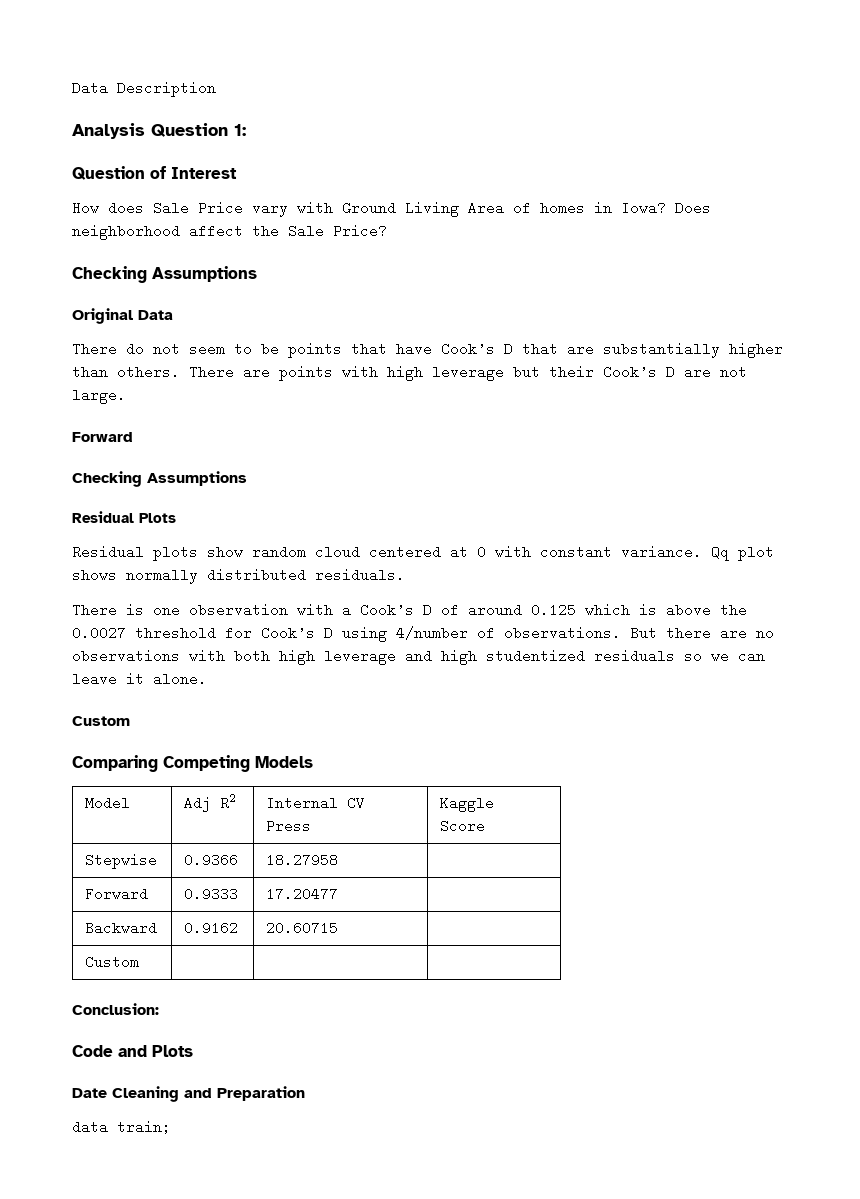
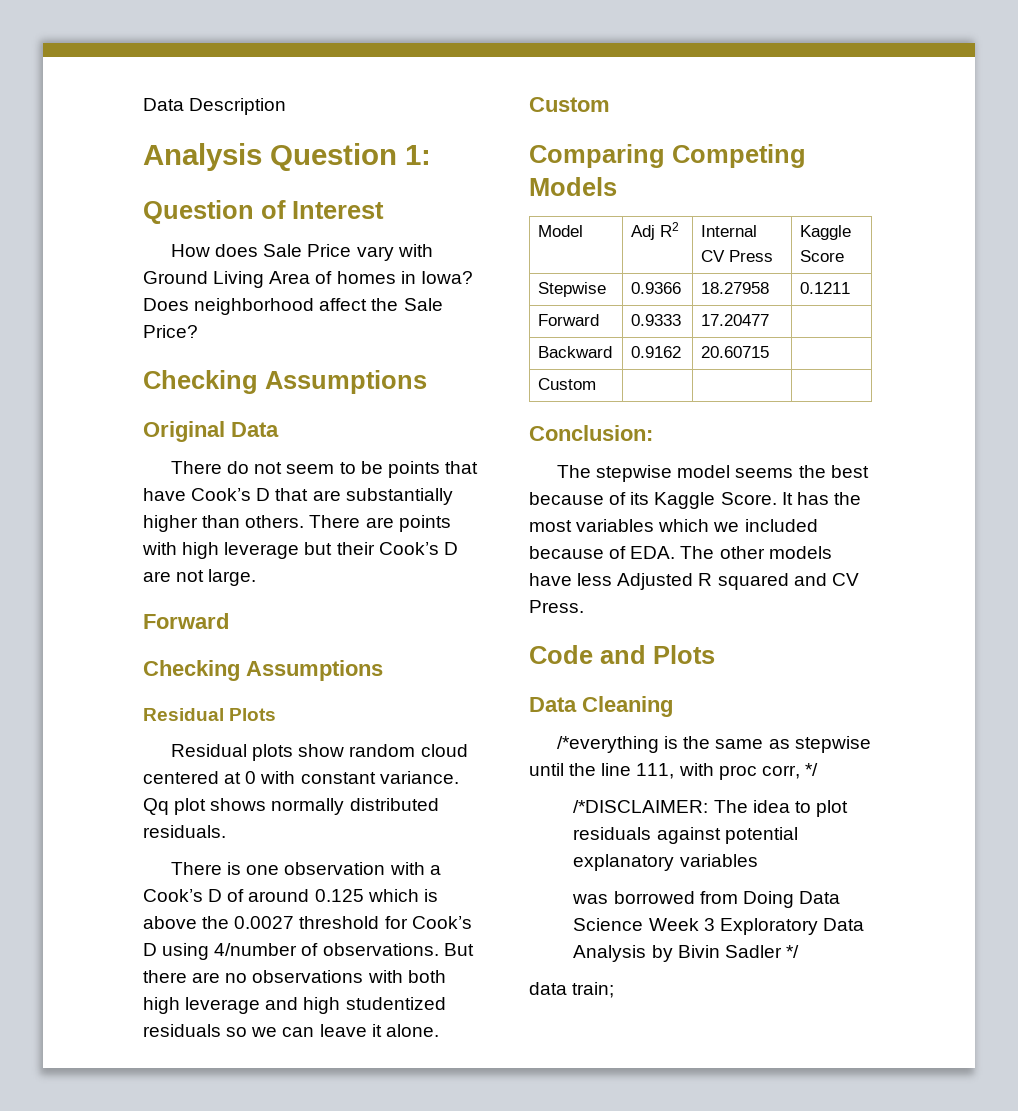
(339, 860) none -> [800,282,851,294] 0.1211
(159, 1009) none -> [557,465,869,482] [529,492,861,509] [529,519,818,532] [529,546,832,559] [529,573,859,590] [529,600,584,613] // The stepwise model seems the best because of its Kaggle Score. It has the most variables which we included because of EDA. The other models have less Adjusted R squared and CV Press.
[72,1088,107,1098] Date -> [529,697,577,712] Data
[184,1086,305,1101] and Preparation -> [557,736,871,753] [529,763,818,780] [573,800,849,817] [573,827,798,844] [573,854,758,871] [572,891,841,908] [573,918,865,935] [573,945,800,962] // /*everything is the same as stepwise until the line 111, with proc corr, */ // /*DISCLAIMER: The idea to plot residuals against potential explanatory variables // was borrowed from Doing Data Science Week 3 Exploratory Data Analysis by Bivin Sadler */

